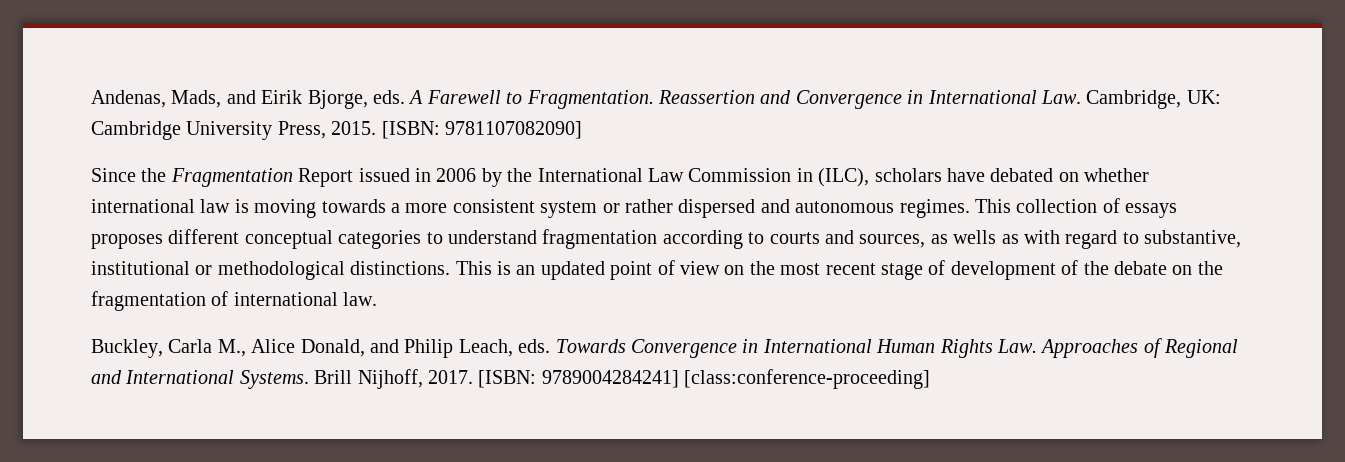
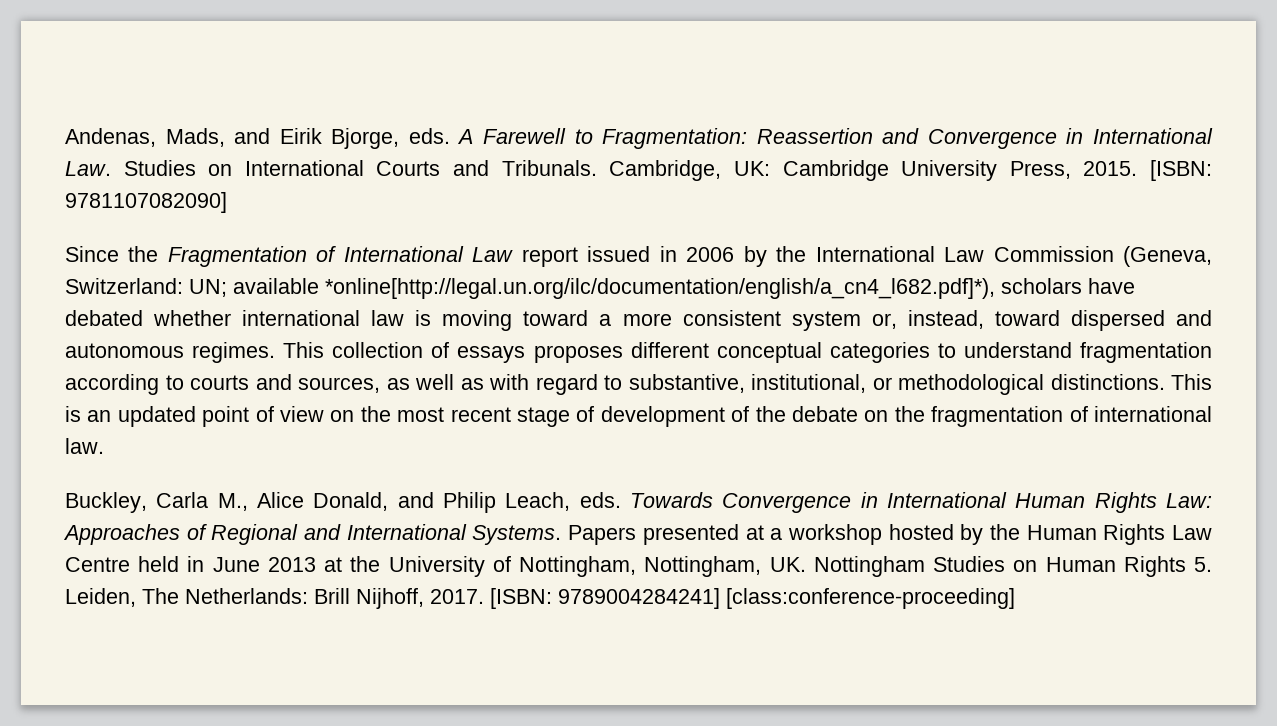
[526,90,654,109] Fragmentation. -> [602,128,748,149] Fragmentation:
(1081, 97) none -> [123,160,597,176] Studies on International Courts and Tribunals.
[298,168,354,187] Report -> [316,246,578,267] of International Law report
[796,168,870,187] in (ILC), -> [1123,246,1213,267] [65,278,995,299] (Geneva, Switzerland: UN; available *online[http://legal.un.org/ilc/documentation/english/a_cn4_l682.pdf]*),
[1058,172,1079,182] on -> (143, 318) none
[321,199,386,213] towards -> [523,310,589,326] toward
[602,199,673,213] or rather -> [871,310,1060,329] or, instead, toward
[953,230,997,244] wells -> [415,374,454,390] well
[91,261,190,275] institutional -> [751,374,866,393] institutional,
[996,339,1037,353] Law. -> [1166,493,1212,508] Law:
(309, 379) none -> [568,524,1212,545] [65,556,1213,577] [65,588,308,607] Papers presented at a workshop hosted by the Human Rights Law Centre held in June 2013 at the University of Nottingham, Nottingham, UK. Nottingham Studies on Human Rights 5. Leiden, The Netherlands:

